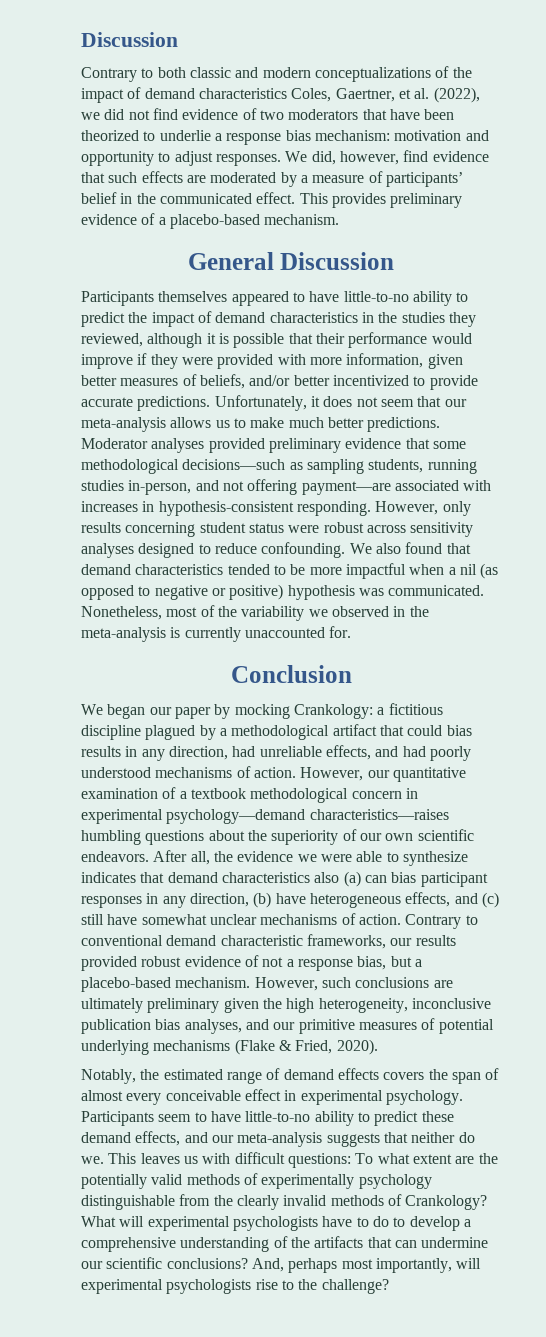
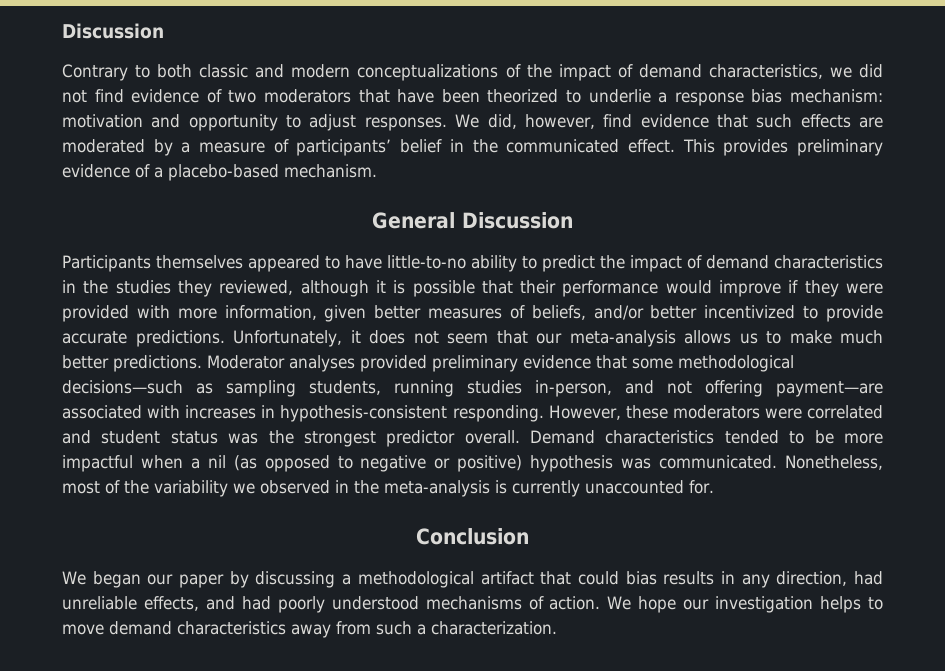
[198,87,480,103] characteristics Coles, Gaertner, et al. (2022), -> [708,64,823,79] characteristics,
[442,501,471,516] [81,522,474,537] [81,542,471,558] [81,564,131,575] only results concerning student status were robust across sensitivity analyses designed to reduce confounding. We also found that demand -> [625,405,884,419] [62,430,596,447] these moderators were correlated and student status was the strongest predictor overall. Demand
[234,703,443,719] [81,725,216,740] mocking Crankology: a fictitious discipline plagued by -> [255,571,336,588] discussing
[300,767,466,782] [81,787,418,803] [81,809,449,824] [81,829,474,845] [81,850,468,866] [81,871,488,887] [81,892,499,908] [81,913,478,929] [81,934,456,949] [81,955,422,971] [81,977,453,992] [81,998,491,1013] [81,1018,494,1034] [81,1039,378,1055] [81,1068,500,1084] [81,1089,463,1105] [81,1111,454,1126] [81,1131,475,1147] [81,1152,498,1168] [81,1173,432,1189] [81,1194,488,1210] [81,1216,471,1231] [81,1236,489,1252] [81,1257,482,1273] [81,1279,389,1294] However, our quantitative examination of a textbook methodological concern in experimental psychology—demand characteristics—raises humbling questions about the superiority of our own scientific endeavors. After all, the evidence we were able to synthesize indicates that demand characteristics also (a) can bias participant responses in any direction, (b) have heterogeneous effects, and (c) still have somewhat unclear mechanisms of action. Contrary to conventional demand characteristic frameworks, our results provided robust evidence of not a response bias, but a placebo-based mechanism. However, such conclusions are ultimately preliminary given the high heterogeneity, inconclusive publication bias analyses, and our primitive measures of potential underlying mechanisms (Flake & Fried, 2020). // Notably, the estimated range of demand effects covers the span of almost every conceivable effect in experimental psychology. Participants seem to have little-to-no ability to predict these demand effects, and our meta-analysis suggests that neither do we. This leaves us with difficult questions: To what extent are the potentially valid methods of experimentally psychology distinguishable from the clearly invalid methods of Crankology? What will experimental psychologists have to do to develop a comprehensive understanding of the artifacts that can undermine our scientific conclusions? And, perhaps most importantly, will experimental psychologists rise to the challenge? -> [607,596,883,613] [62,621,557,638] We hope our investigation helps to move demand characteristics away from such a characterization.

